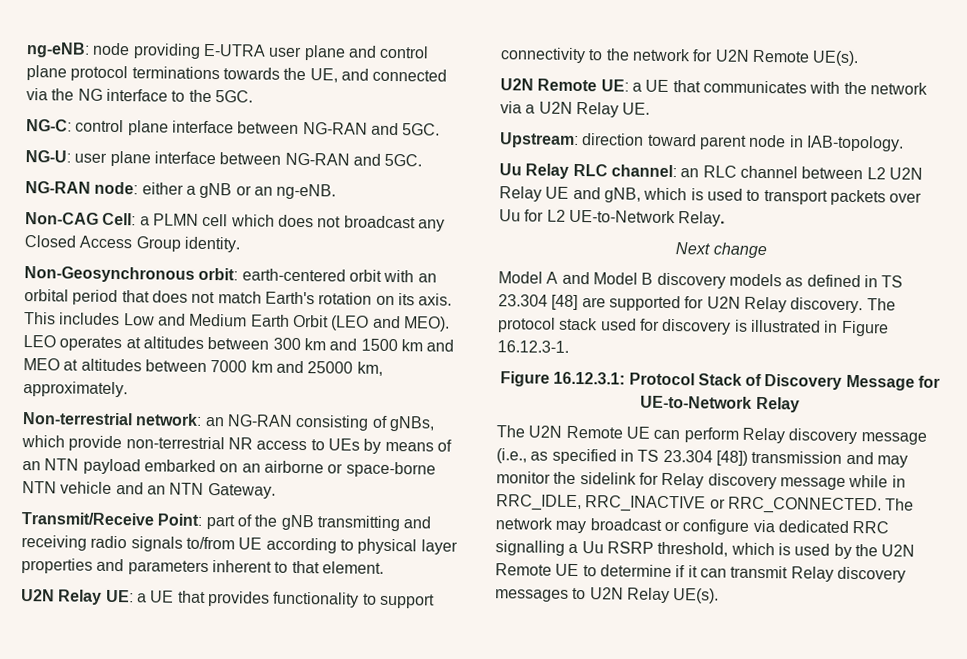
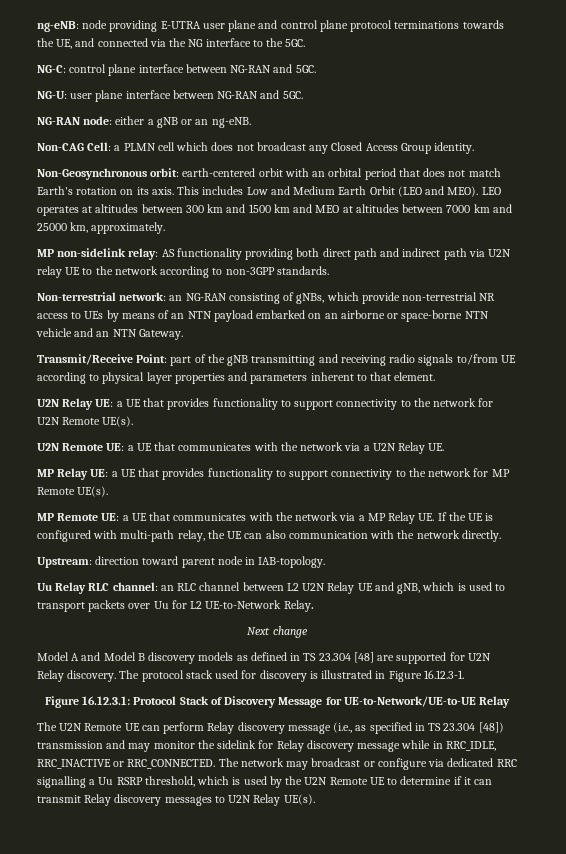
(128, 389) none -> [37,248,512,260] [37,266,329,278] // MP non-sidelink relay: AS functionality providing both direct path and indirect path via U2N relay UE to the network according to non-3GPP standards.
(651, 108) none -> [37,468,510,480] [37,486,109,497] [37,512,494,524] [37,530,501,542] // MP Relay UE: a UE that provides functionality to support connectivity to the network for MP Remote UE(s). // MP Remote UE: a UE that communicates with the network via a MP Relay UE. If the UE is configured with multi-path relay, the UE can also communication with the network directly.
[640,395,753,409] UE-to-Network -> [343,696,476,707] UE-to-Network/UE-to-UE

